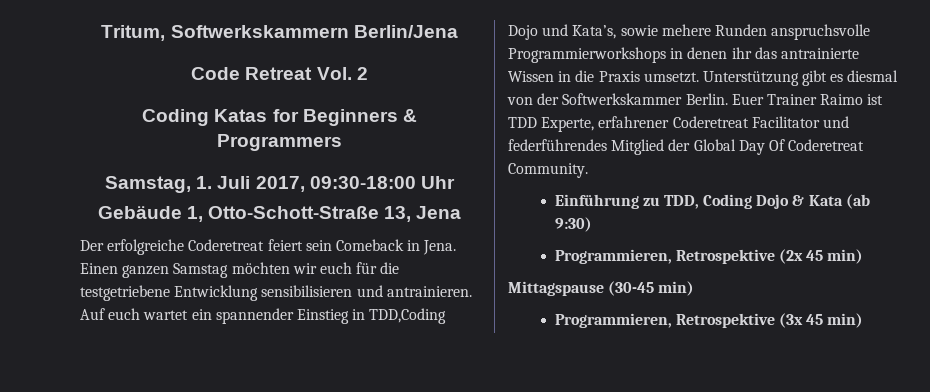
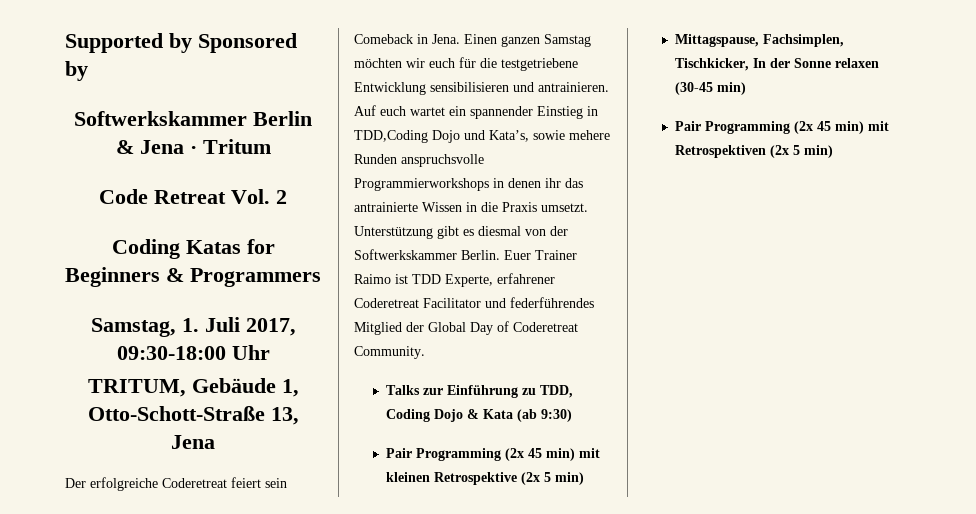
[101,25,458,41] Tritum, Softwerkskammern Berlin/Jena -> [65,33,297,53] [65,61,88,81] [74,111,312,126] [115,139,271,154] Supported by Sponsored by // Softwerkskammer Berlin & Jena · Tritum
(455, 182) none -> [87,379,186,397] TRITUM,
[768,139,785,151] Of -> [497,321,509,332] of
(588, 170) none -> [385,385,443,395] Talks zur
[554,249,864,264] [508,281,695,296] [554,313,824,328] Programmieren, Retrospektive (2x 45 min) // Mittagspause (30-45 min) // Programmieren, Retrospektive (3x 45 -> [385,448,600,461] [385,472,584,485] [674,34,844,47] [674,58,879,71] [674,82,746,95] [674,121,889,134] [674,145,800,158] Pair Programming (2x 45 min) mit kleinen Retrospektive (2x 5 min) // Mittagspause, Fachsimplen, Tischkicker, In der Sonne relaxen (30-45 min) // Pair Programming (2x 45 min) mit Retrospektiven (2x 5

